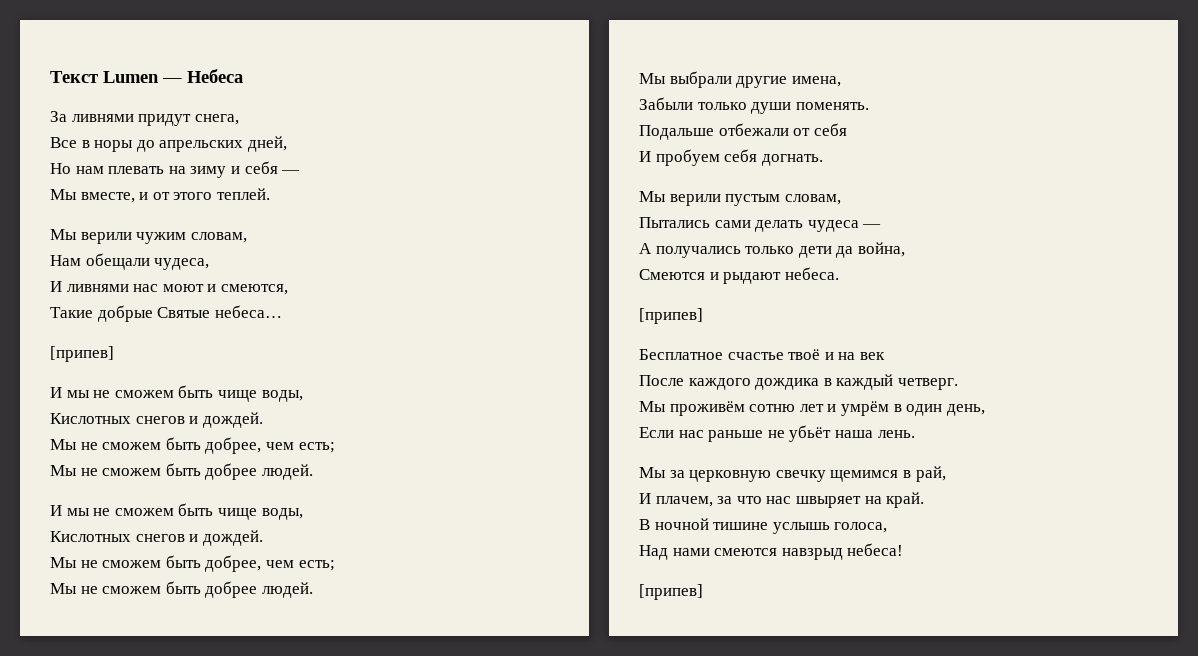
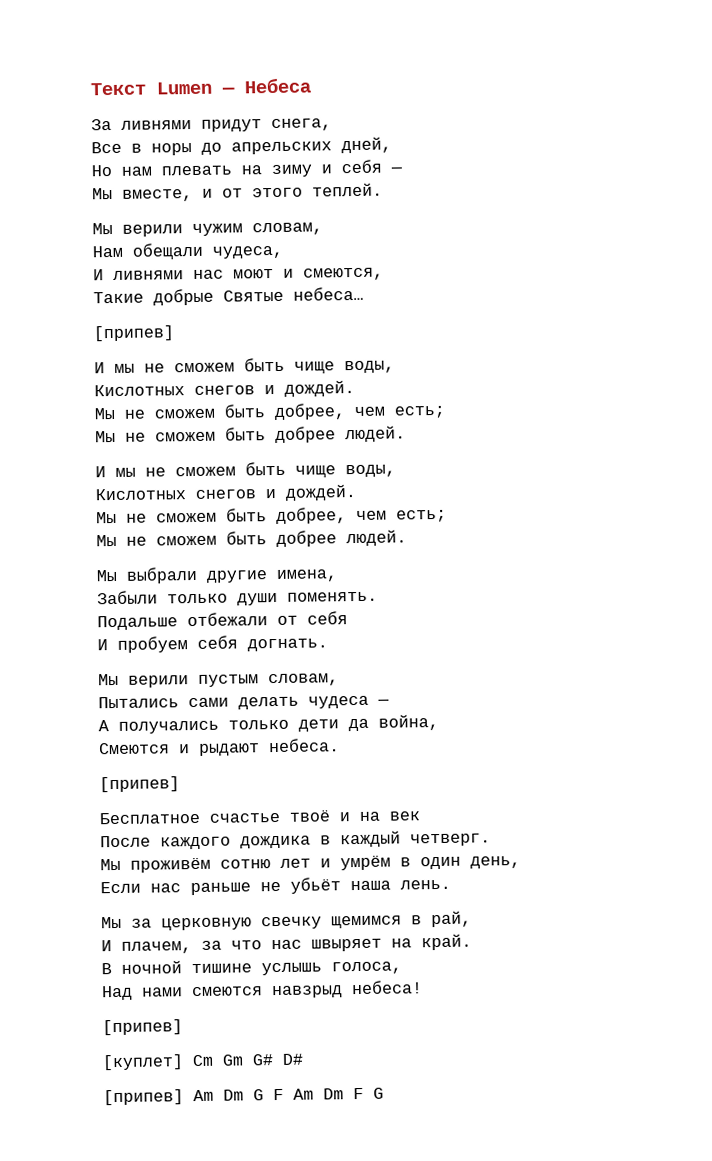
(703, 592) none -> [102,1053,303,1071] [103,1087,384,1106] // [куплет] Cm Gm G# D# // [припев] Am Dm G F Am Dm F G

